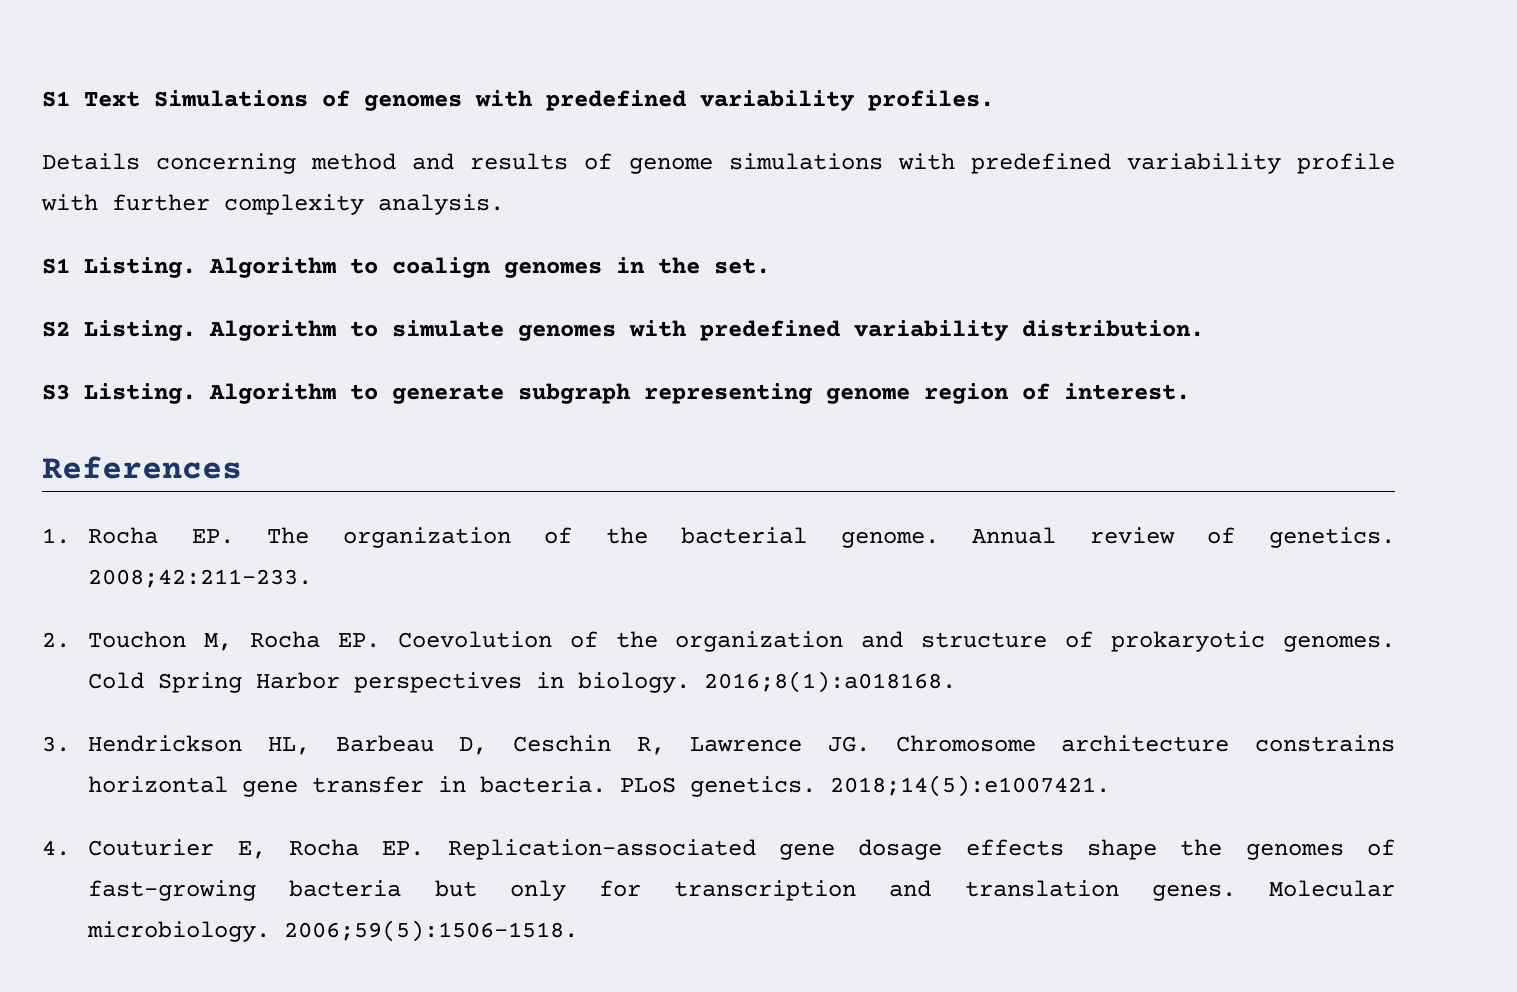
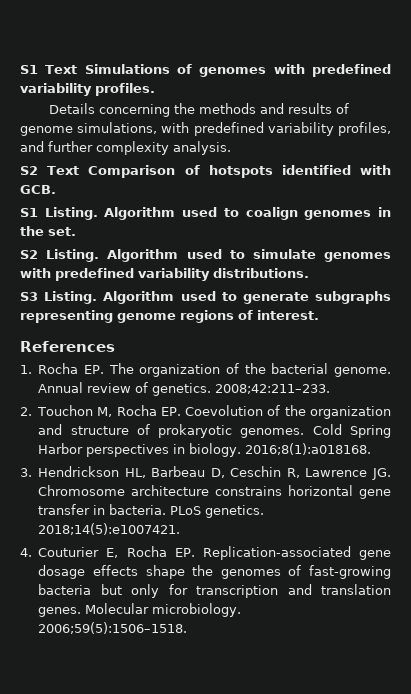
[311,153,397,170] method -> [173,103,256,114] the methods
[728,153,1395,174] [41,194,98,211] simulations with predefined variability profile with -> [77,122,391,136] [20,141,44,152] simulations, with predefined variability profiles, and
(504, 204) none -> [20,165,391,178] [20,185,56,194] // S2 Text Comparison of hotspots identified with GCB.
(336, 267) none -> [182,207,218,217] used
(336, 330) none -> [186,249,222,259] used
[1022,320,1204,337] distribution. -> [213,268,309,278] distributions.
(336, 393) none -> [180,291,216,301] used
[518,383,630,404] subgraph -> [314,291,391,304] subgraphs
[924,383,1009,404] region -> [180,310,234,323] regions

